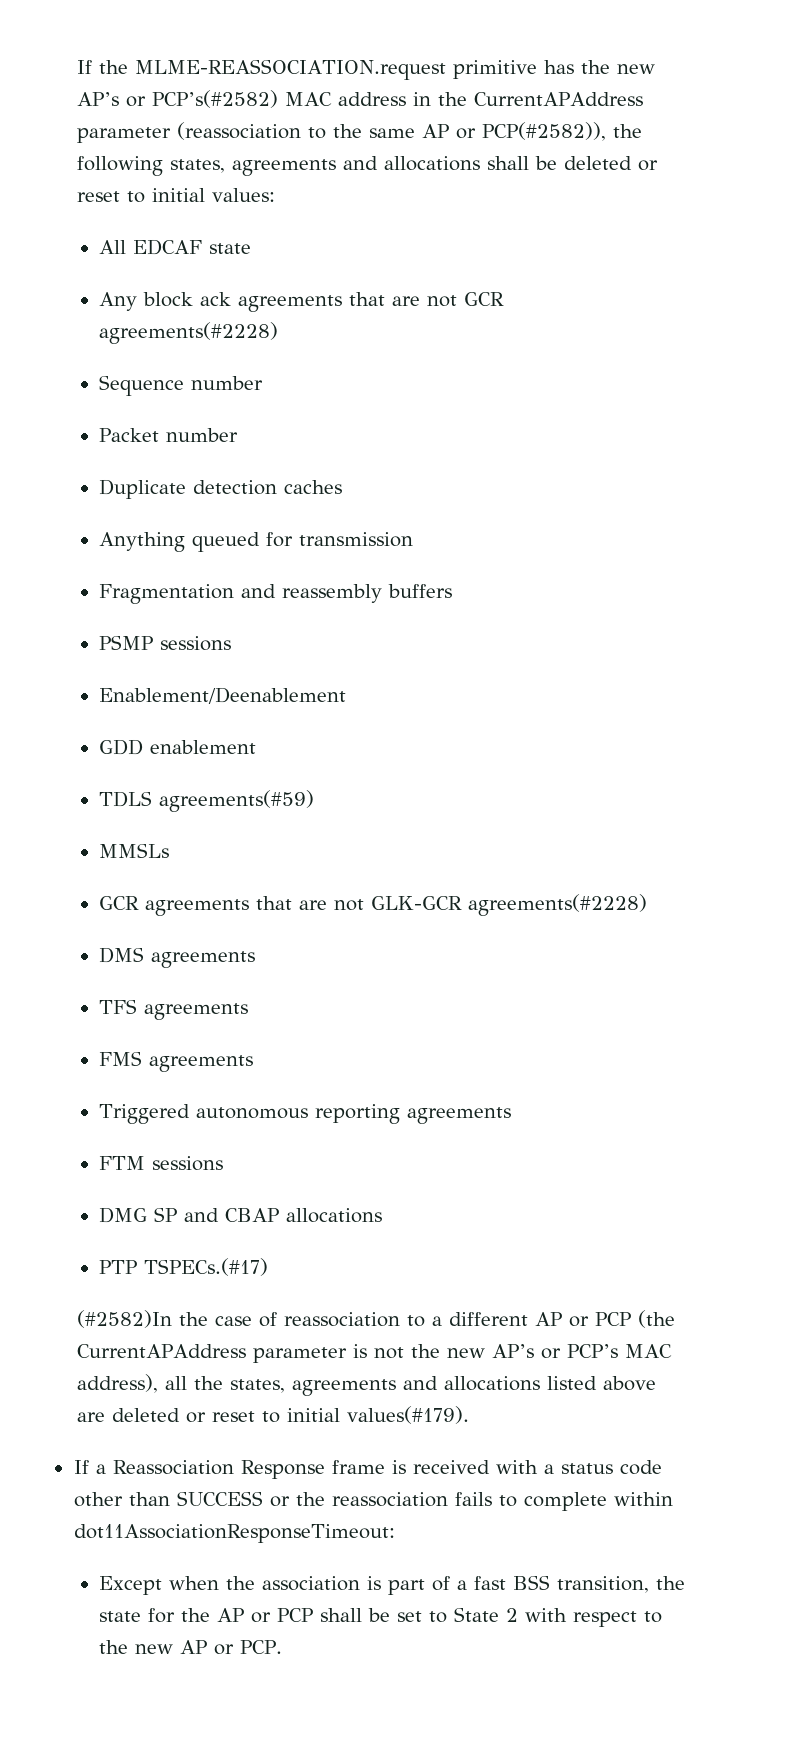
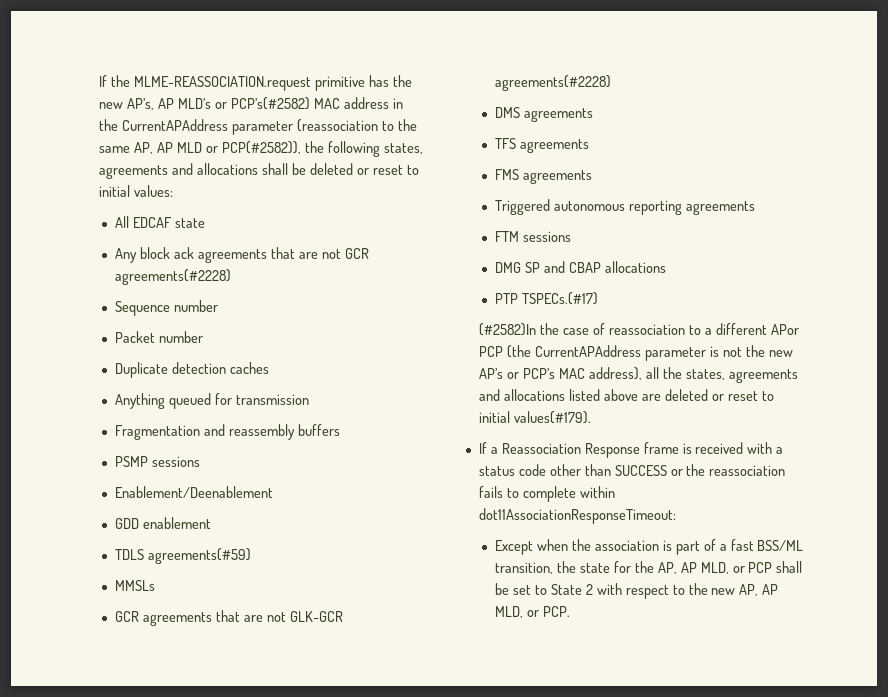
[76,92,119,106] AP’s -> [127,98,211,110] AP’s, AP MLD’s
[421,124,449,138] AP -> [134,142,202,154] AP, AP MLD
[534,1312,589,1327] AP or -> [770,324,799,335] APor
[513,1575,551,1590] BSS -> [757,540,804,551] BSS/ML
[217,1608,245,1622] AP -> [657,562,729,574] AP, AP MLD,
[180,1640,208,1654] AP -> [739,584,779,596] [495,606,524,618] AP, AP MLD,

